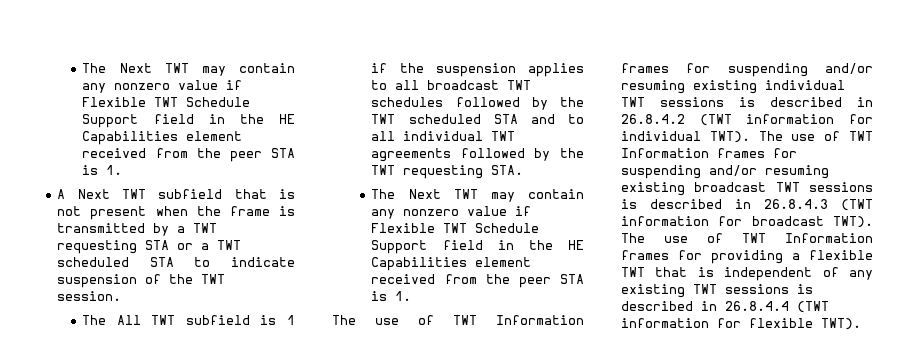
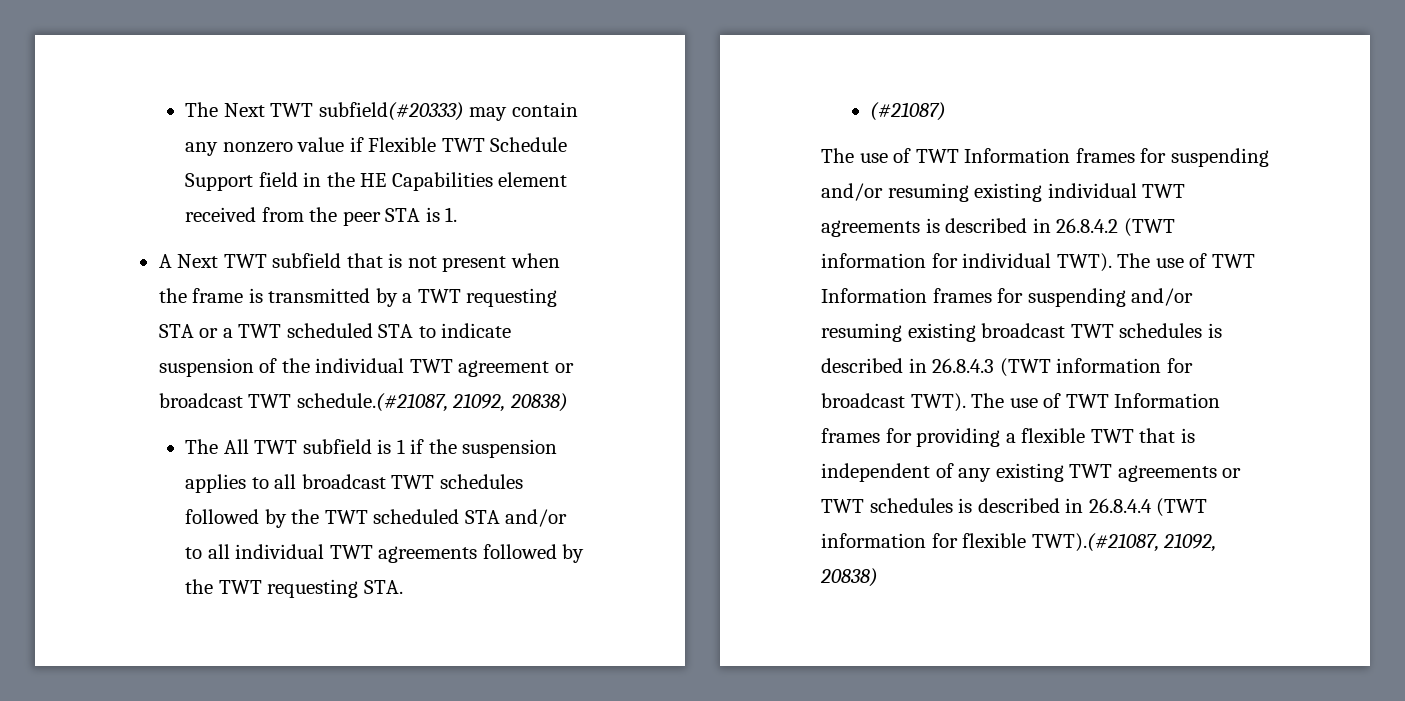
[82,63,189,73] The Next TWT -> [185,102,464,121] The Next TWT subfield(#20333)
[201,274,226,284] [57,291,122,301] TWT session. -> [315,358,574,377] [158,393,568,412] individual TWT agreement or broadcast TWT schedule.(#21087, 21092, 20838)
[530,114,555,124] and -> [505,509,568,527] and/or
[371,189,584,202] [371,206,532,219] [371,223,540,233] [371,240,584,254] [371,257,532,271] [371,274,584,288] [371,291,412,301] The Next TWT may contain any nonzero value if Flexible TWT Schedule Support field in the HE Capabilities element received from the peer STA is 1. -> [870,102,947,121] (#21087)
[660,97,724,107] sessions -> [821,220,920,237] agreements
[809,182,873,192] sessions -> [1119,323,1203,338] schedules
[725,284,789,294] sessions -> [1117,465,1242,482] [821,498,953,513] agreements or TWT schedules
[821,318,861,330] TWT). -> [1031,533,1217,552] [820,568,878,587] TWT).(#21087, 21092, 20838)

